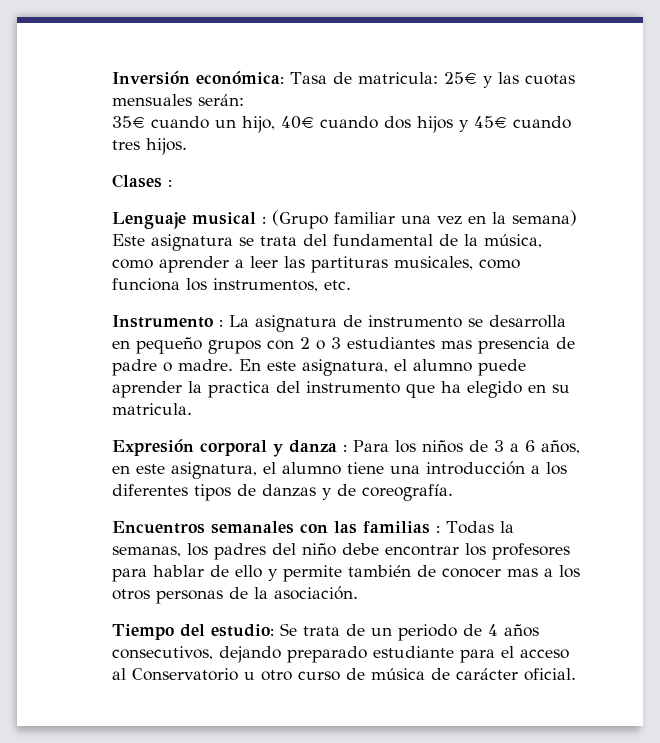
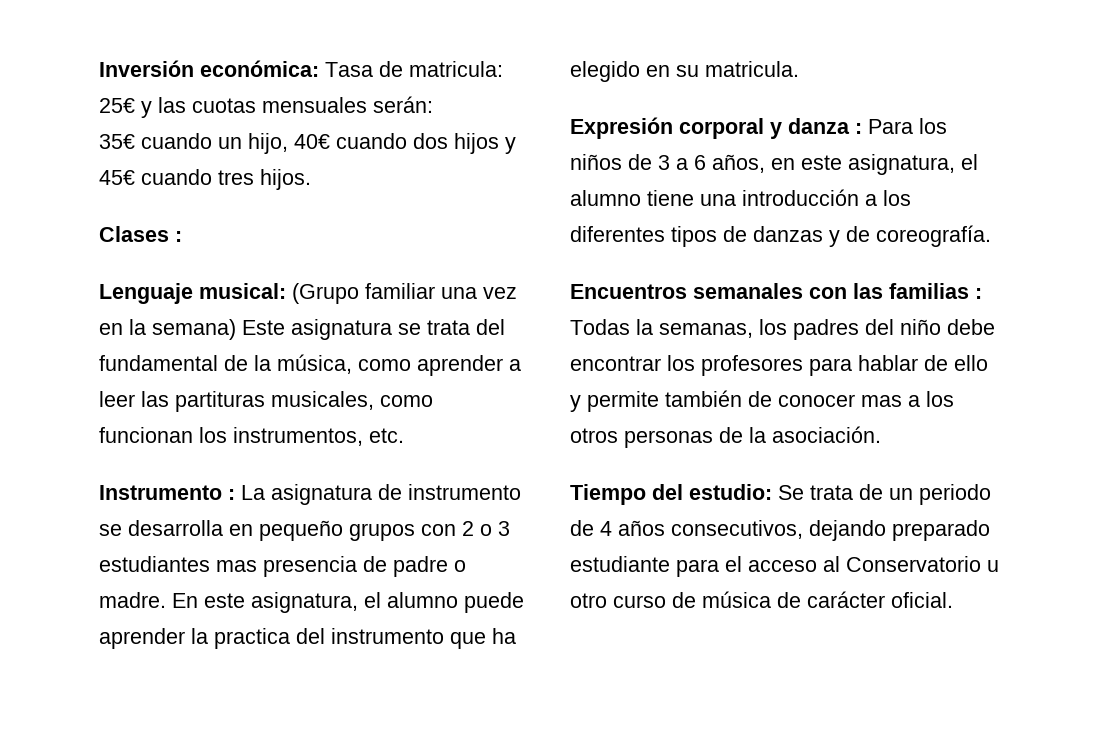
[192,212,266,225] musical : -> [199,283,286,299] musical:
[112,278,180,291] funciona -> [99,427,193,443] funcionan

